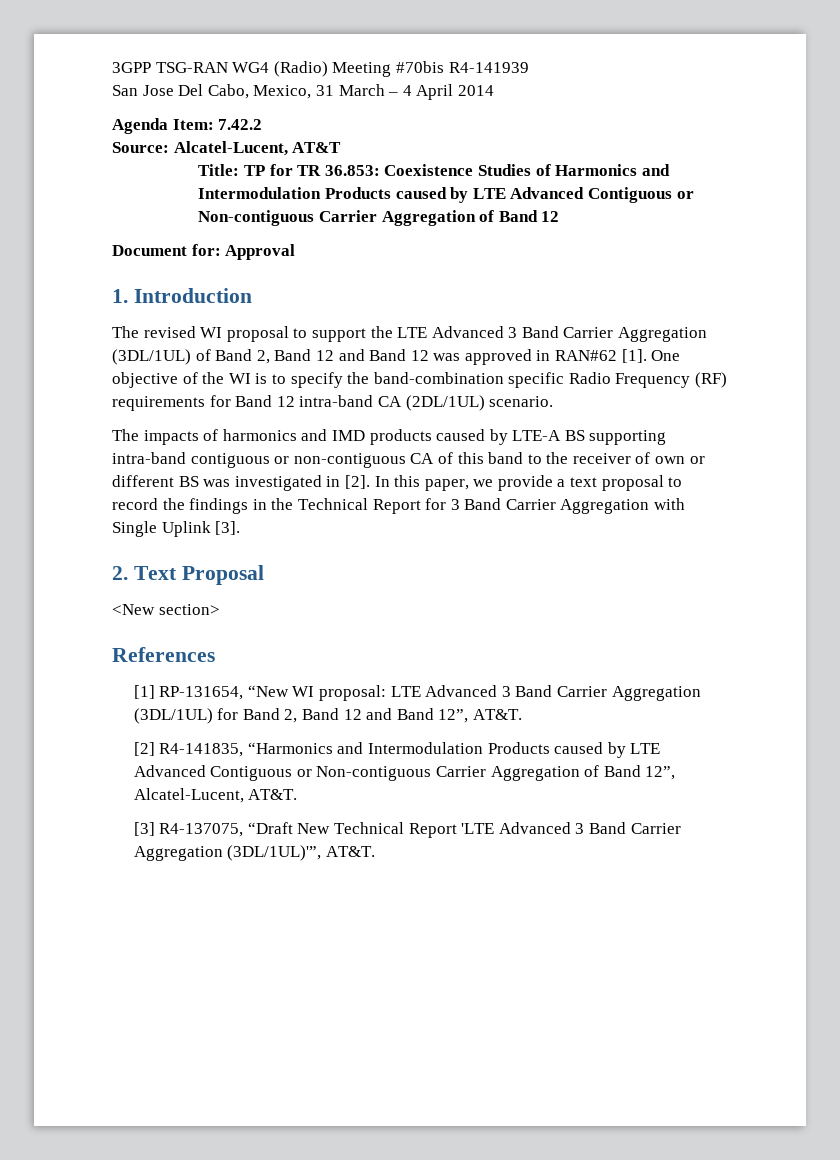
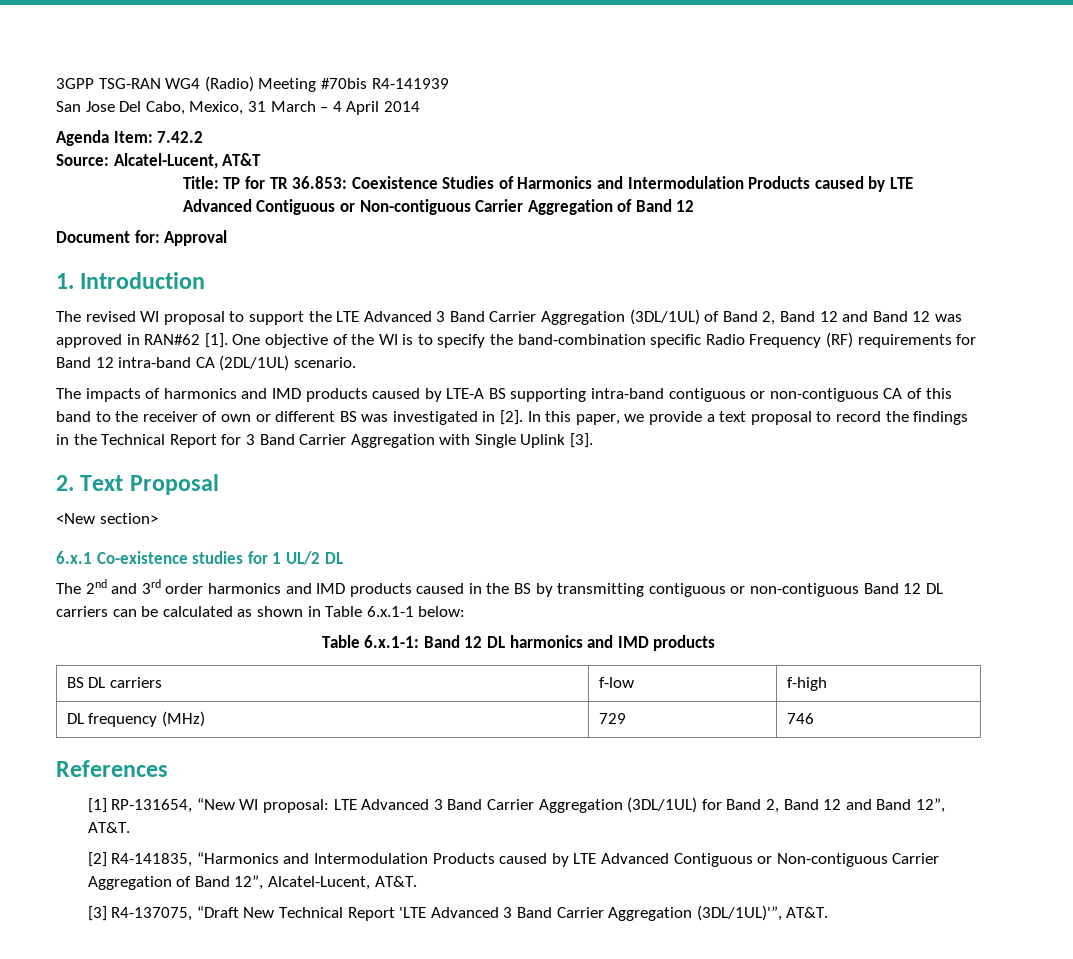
(220, 609) none -> [56,551,343,565] [56,579,943,597] [56,606,466,617] [321,635,716,651] [66,677,162,688] [598,677,634,688] [786,677,827,691] [66,711,205,727] [598,713,626,724] [786,713,814,724] // 6.x.1 Co-existence studies for 1 UL/2 DL // The 2nd and 3rd order harmonics and IMD products caused in the BS by transmitting contiguous or non-contiguous Band 12 DL carriers can be calculated as shown in Table 6.x.1-1 below: // Table 6.x.1-1: Band 12 DL harmonics and IMD products // BS DL carriers | f-low | f-high // DL frequency (MHz) | 729 | 746

